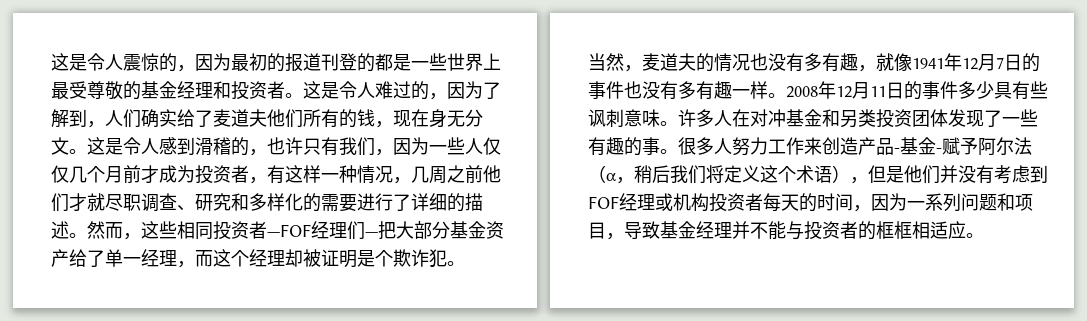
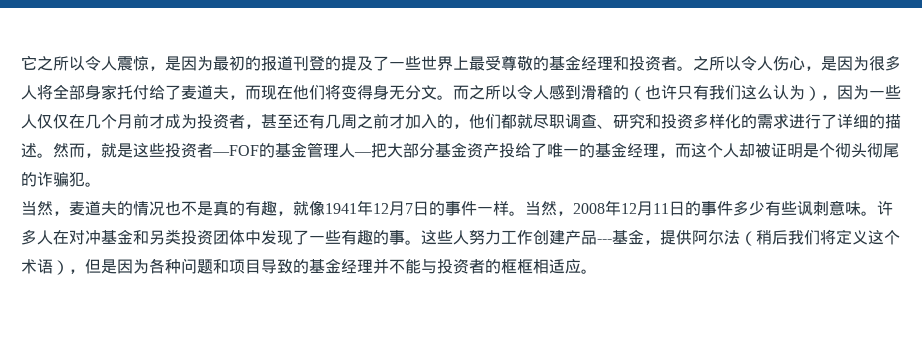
[51,53,87,71] 这是 -> [21,55,85,71] 它之所以
[159,53,195,72] 的， -> [149,56,181,71] ，是
[375,53,411,71] 都是 -> [341,56,389,71] 提及了
[303,81,501,100] [51,109,429,128] 这是令人难过的，因为了解到，人们确实给了麦道夫他们所有的钱，现在 -> [693,55,901,71] [21,84,373,100] 之所以令人伤心，是因为很多人将全部身家托付给了麦道夫，而现在他们将变得
[87,137,123,155] 这是 -> [453,85,517,100] 而之所以
[249,149,267,156] ， -> [629,86,645,101] （
(375, 146) none -> [741,85,821,101] 这么认为）
(69, 174) none -> [69,114,85,129] 在
[267,165,501,184] [51,193,87,212] 有这样一种情况，几周之前他们才 -> [261,113,517,129] 甚至还有几周之前才加入的，他们都
(249, 202) none -> [661,114,693,129] 投资
[339,194,357,212] 要 -> [773,113,789,129] 求
[141,221,213,240] 这些相同 -> [101,143,165,158] 就是这些
[311,221,365,240] 经理们 -> [259,142,355,158] 的基金管理人
[69,249,141,267] 给了单一 -> [499,142,627,158] 投给了唯一的基金
[249,249,285,267] 经理 -> [723,143,739,158] 人
[393,249,429,267] 欺诈 -> [835,143,899,158] [21,172,69,187] 彻头彻尾的诈骗
[768,53,822,72] 没有多 -> [181,201,245,216] 不是真的
[624,81,786,100] 也没有多有趣一样。 -> [477,201,573,216] 一样。当然，
[994,82,1012,99] 具 -> (765, 208) none
(948, 118) none -> [245,230,261,245] 中
[678,137,714,155] 很多 -> [421,230,453,245] 这些
[804,137,978,155] 来创造产品-基金-赋予 -> [533,230,692,245] 创建产品---基金，提供
[606,173,634,184] α， -> (756, 238) none
[904,165,1048,184] [588,193,961,212] 他们并没有考虑到FOF经理或机构投资者每天的时间，因为一系列 -> [117,258,181,274] 因为各种
[606,221,660,240] ，导致 -> [261,259,309,274] 导致的

